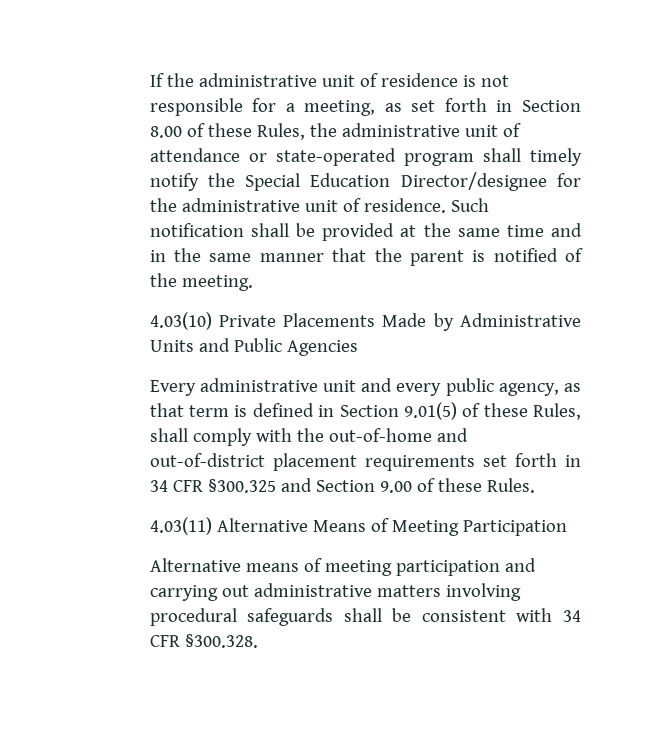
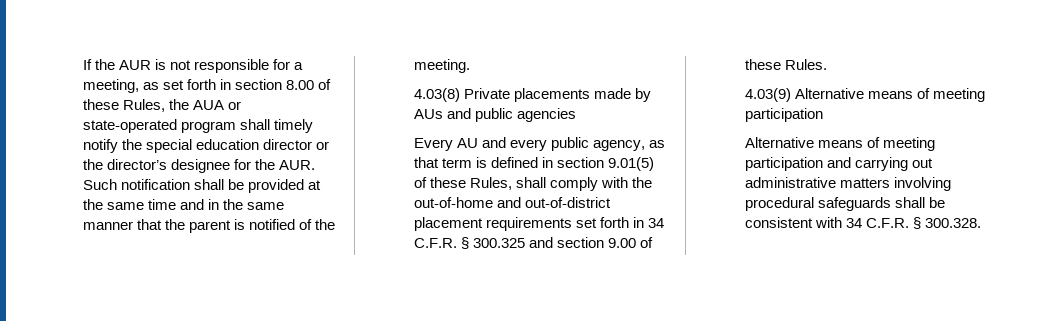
[198,73,458,87] administrative unit of residence -> [119,60,152,70] AUR
[522,100,582,112] Section -> [235,79,283,90] section
[341,123,521,137] [149,148,240,162] administrative unit of attendance -> [193,100,225,110] AUA
[245,172,581,191] [149,198,446,213] Special Education Director/designee for the administrative unit of residence. -> [146,139,330,153] [83,159,316,173] special education director or the director’s designee for the AUR.
[149,312,581,331] [149,338,358,356] 4.03(10) Private Placements Made by Administrative Units and Public Agencies -> [414,88,652,102] [414,108,577,122] 4.03(8) Private placements made by AUs and public agencies
[199,378,357,392] administrative unit -> [457,138,479,148] AU
[339,405,399,417] Section -> [557,157,605,168] section
[172,478,375,493] CFR §300.325 and Section -> [414,237,605,249] C.F.R. § 300.325 and section
[149,517,567,536] 4.03(11) Alternative Means of Meeting Participation -> [745,88,986,102] [745,108,824,122] 4.03(9) Alternative means of meeting participation
[149,634,258,648] CFR §300.328. -> [866,217,982,229] C.F.R. § 300.328.

